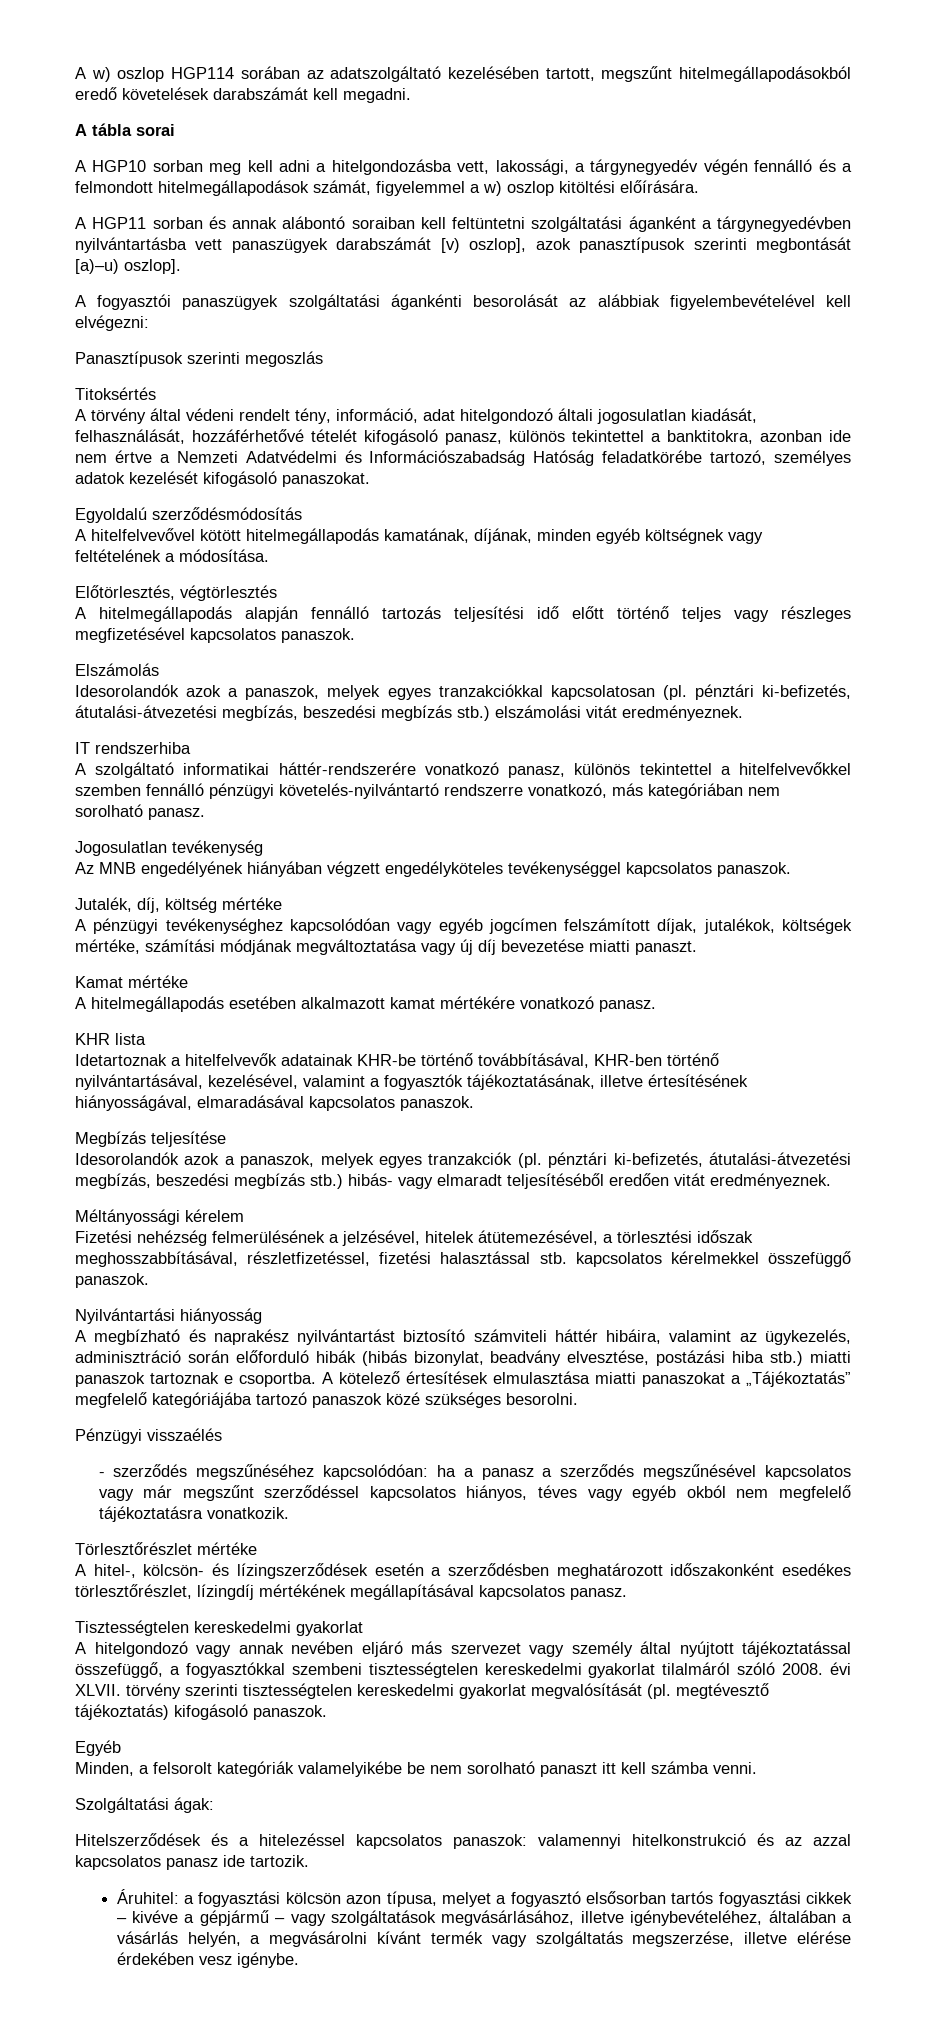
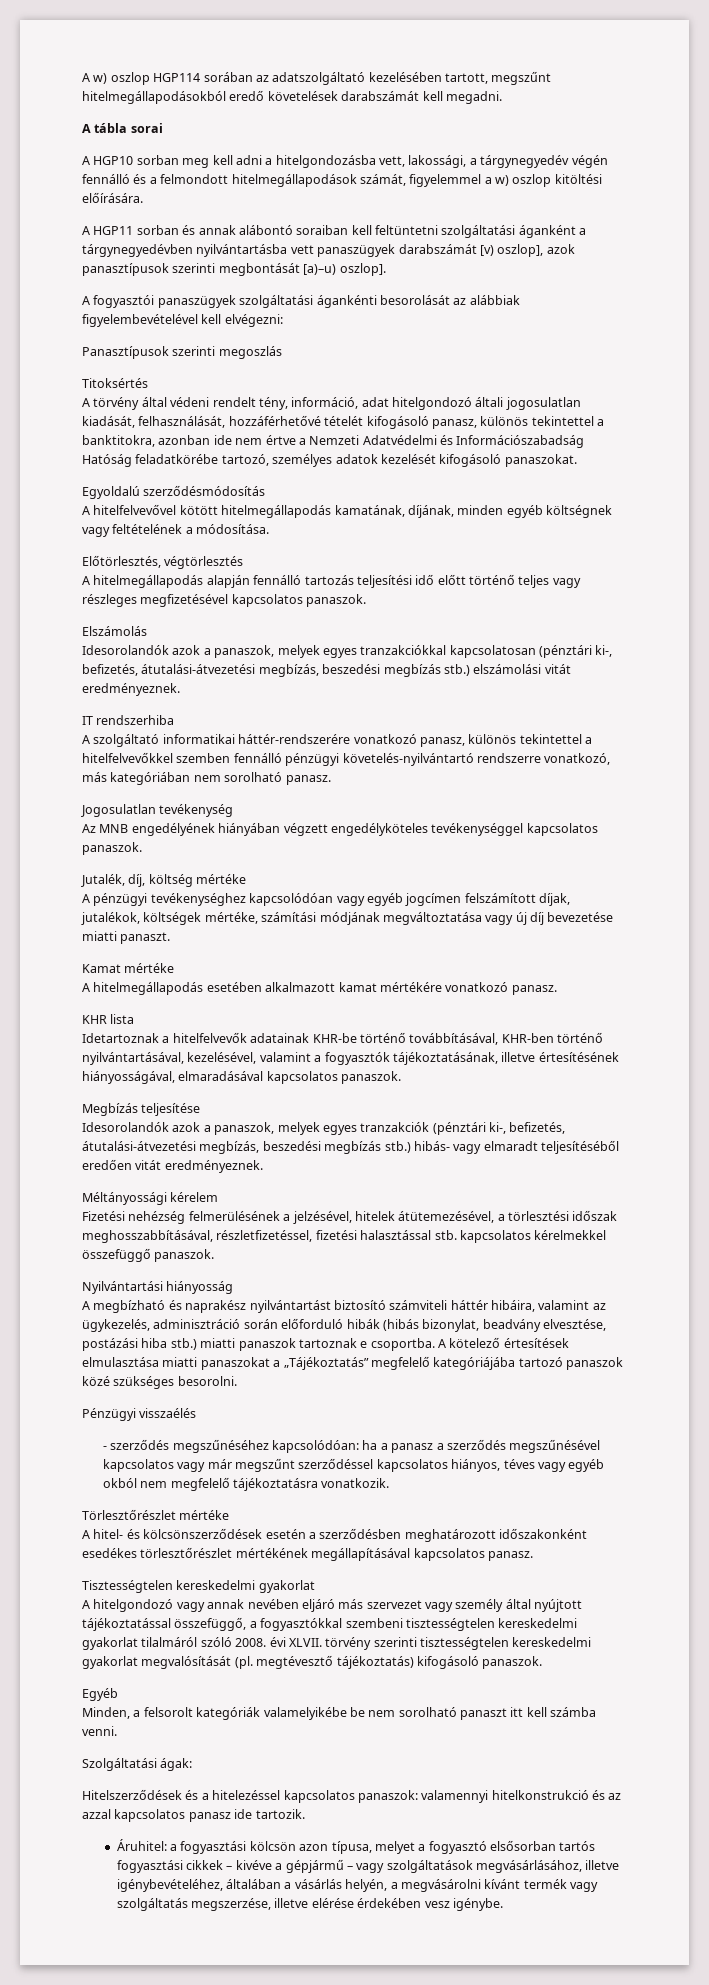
[662,684,852,700] (pl. pénztári ki-befizetés, -> [539,645,613,658] [82,664,138,676] (pénztári ki-, befizetés,
[517,1152,703,1168] (pl. pénztári ki-befizetés, -> [432,1122,566,1135] (pénztári ki-, befizetés,
[93,1563,368,1579] hitel-, kölcsön- és lízingszerződések -> [93,1528,263,1539] hitel- és kölcsönszerződések
[75,1584,254,1600] törlesztőrészlet, lízingdíj -> [140,1547,233,1558] törlesztőrészlet

